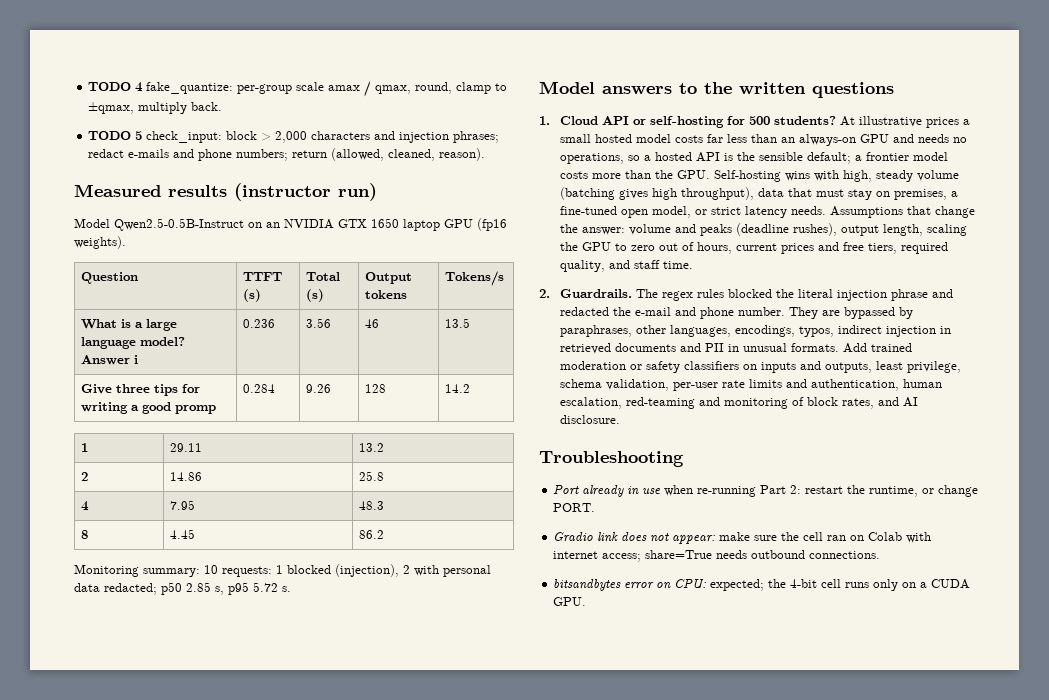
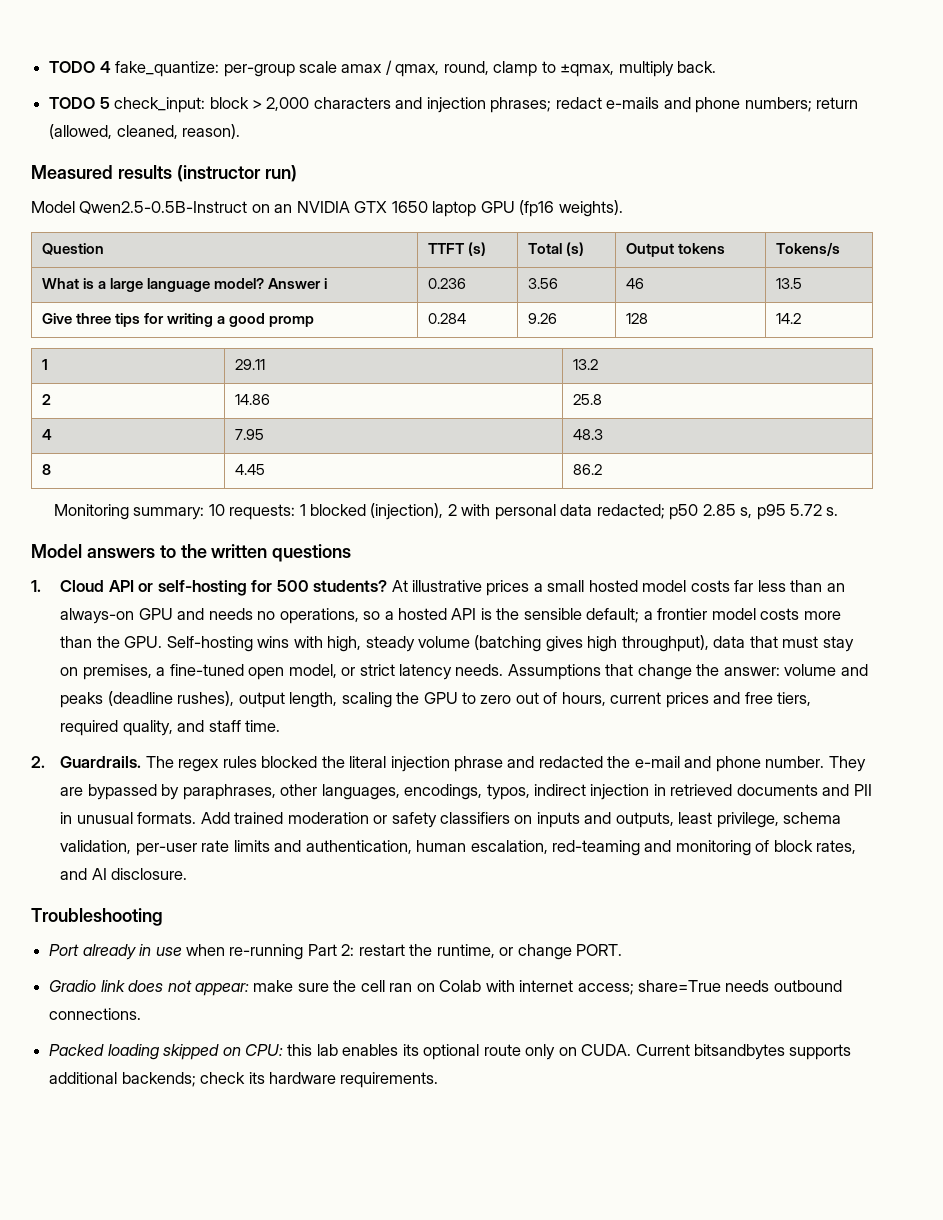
[553,579,971,591] [553,597,587,606] bitsandbytes error on CPU: expected; the 4-bit cell runs only on a CUDA GPU. -> [49,1044,852,1060] [49,1072,439,1088] Packed loading skipped on CPU: this lab enables its optional route only on CUDA. Current bitsandbytes supports additional backends; check its hardware requirements.

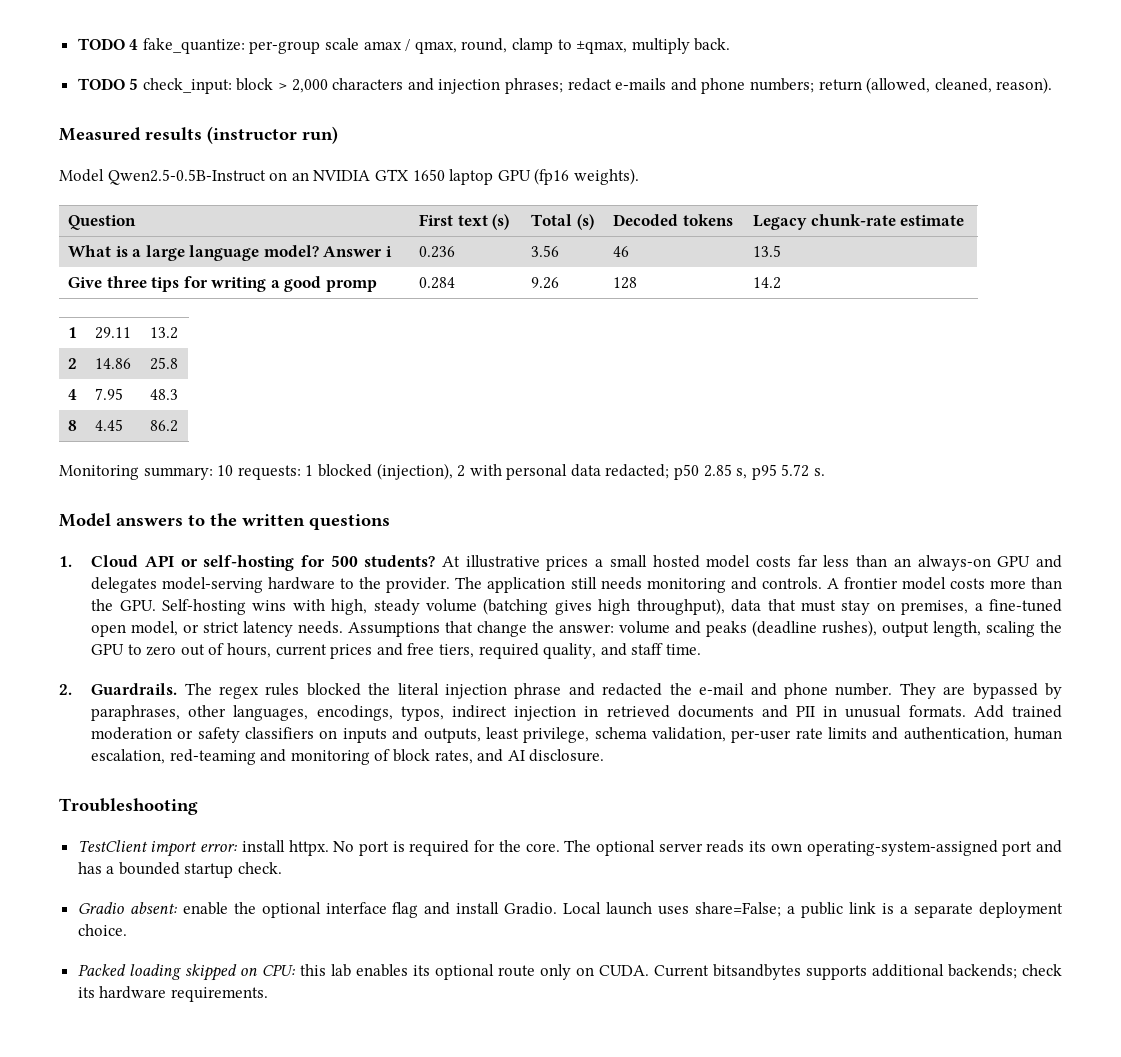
[428,243,466,254] TTFT -> [418,214,488,226] First text
[626,243,675,257] Output -> [612,214,678,226] Decoded
[776,242,841,256] Tokens/s -> [752,214,965,230] Legacy chunk-rate estimate
[208,608,653,624] needs no operations, so a hosted API is the sensible default; a -> [91,577,839,593] delegates model-serving hardware to the provider. The application still needs monitoring and controls. A
[49,944,623,960] [49,980,842,996] [49,1008,142,1020] Port already in use when re-running Part 2: restart the runtime, or change PORT. // Gradio link does not appear: make sure the cell ran on Colab with internet access; share=True needs outbound connections. -> [77,840,1062,857] [77,862,283,878] [77,902,1064,918] [77,924,127,936] TestClient import error: install httpx. No port is required for the core. The optional server reads its own operating-system-assigned port and has a bounded startup check. // Gradio absent: enable the optional interface flag and install Gradio. Local launch uses share=False; a public link is a separate deployment choice.

